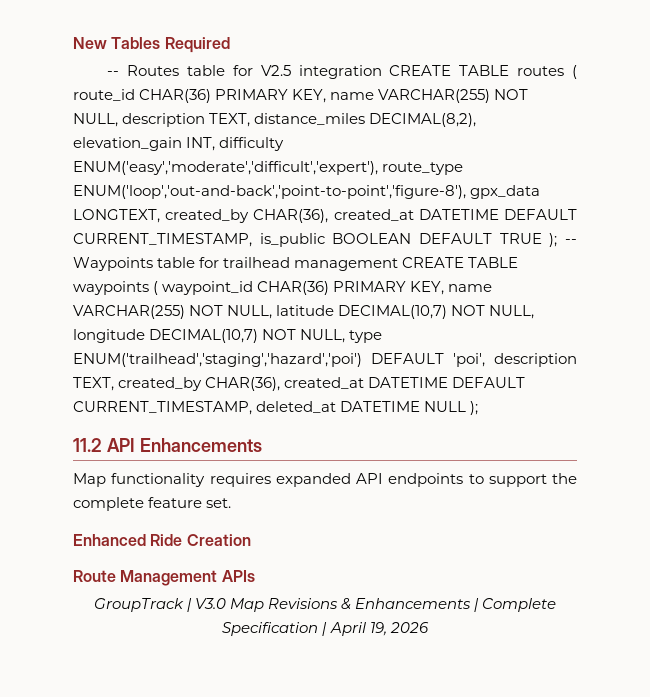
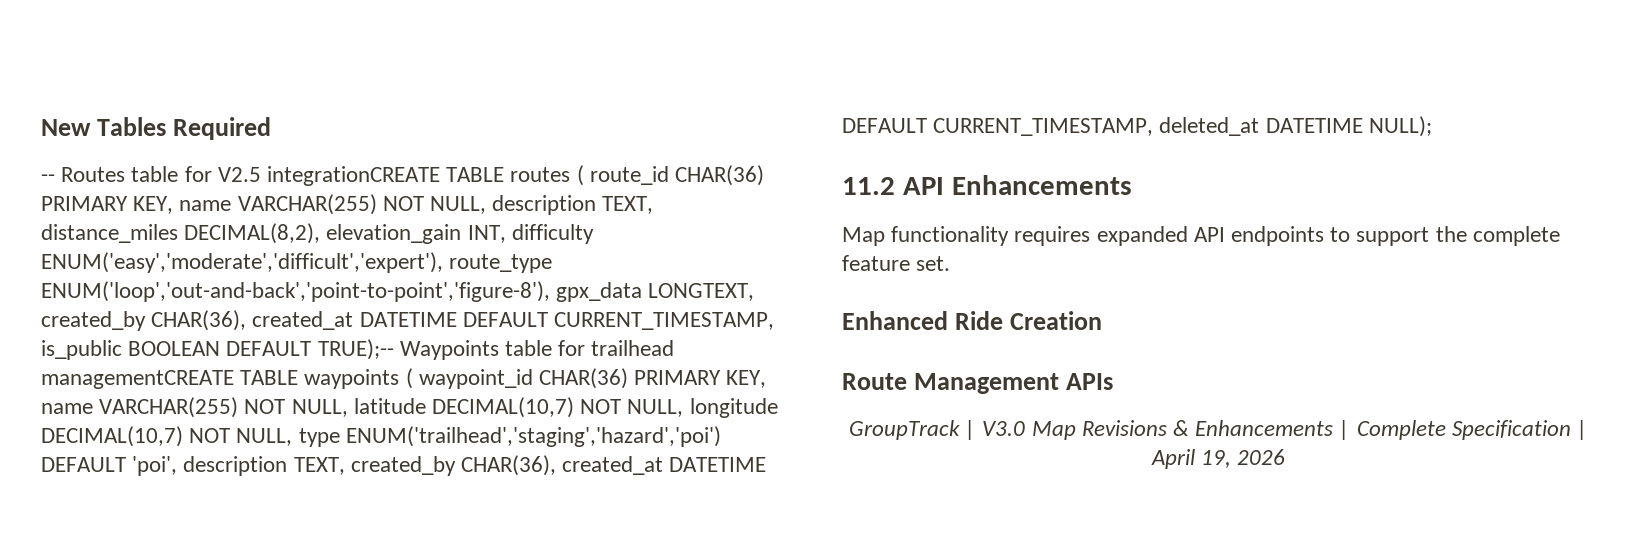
[298,65,452,79] integration CREATE -> [267,166,441,186] integrationCREATE
[499,233,577,247] TRUE ); -- -> [317,339,394,360] TRUE);--
[294,257,465,271] management CREATE -> [41,370,234,389] managementCREATE
[424,401,479,415] NULL ); -> [1368,116,1432,137] NULL);

